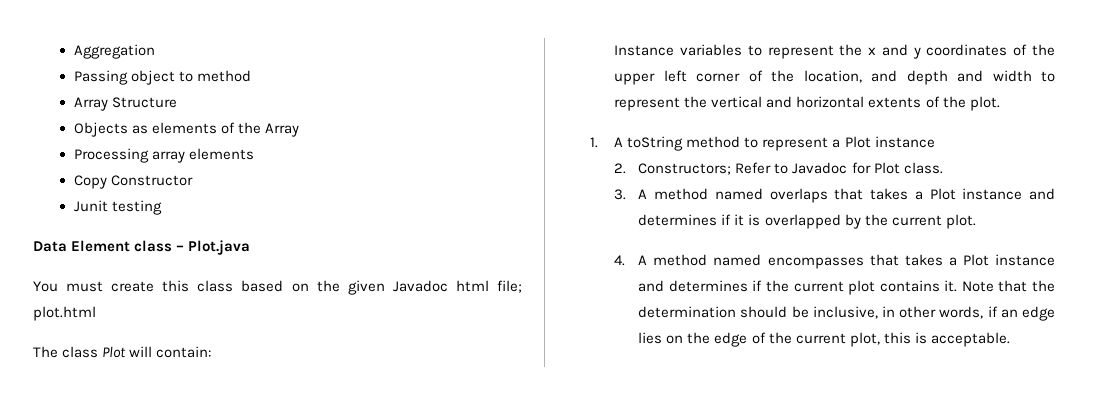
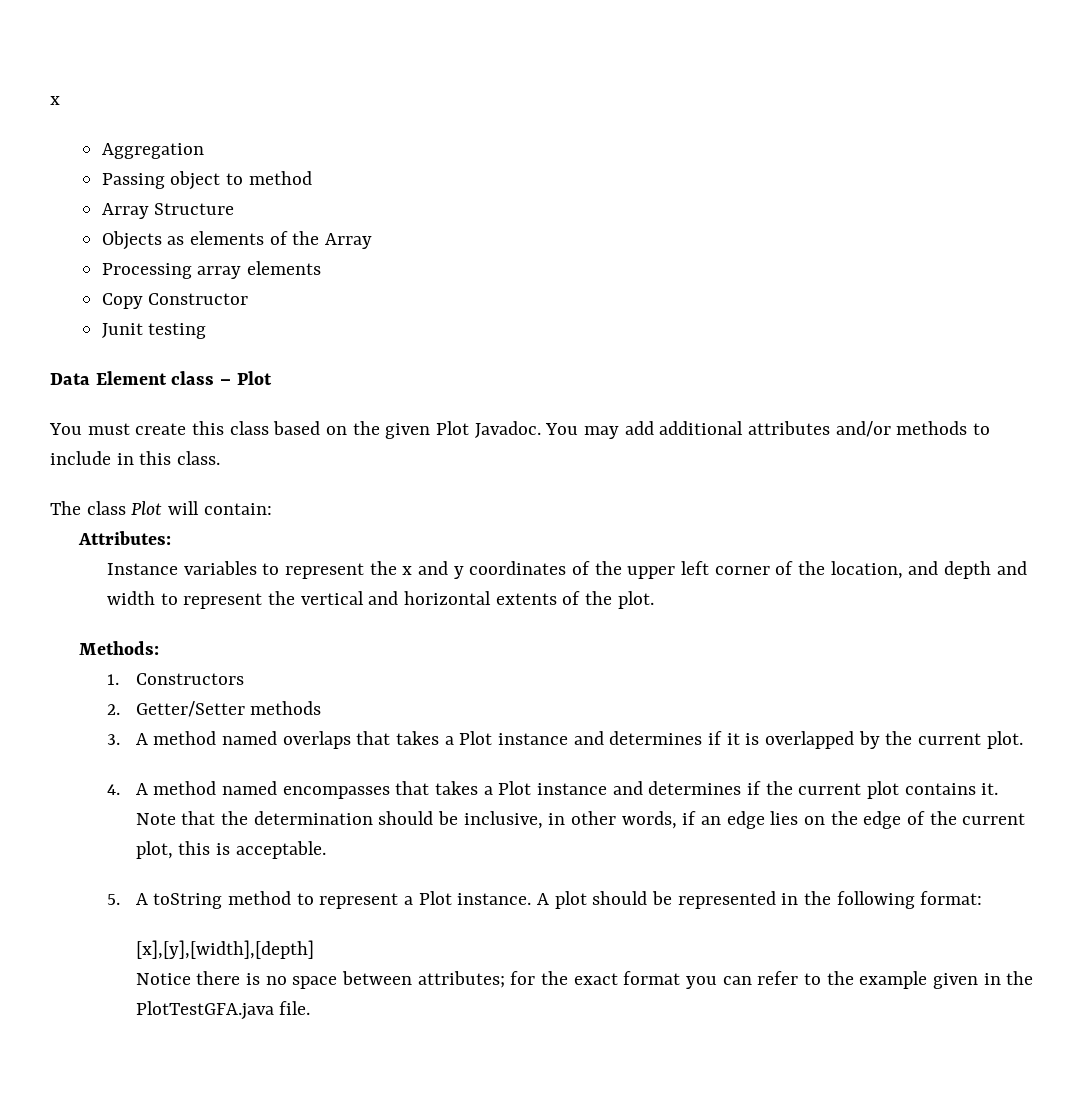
(73, 51) none -> [50,96,60,105] x //
[188,240,251,255] Plot.java -> [236,371,272,385] Plot
[392,280,523,293] [33,306,96,321] Javadoc html file; plot.html -> [436,421,991,439] [50,451,221,465] Plot Javadoc. You may add additional attributes and/or methods to include in this class.
(212, 352) none -> [77,531,171,545] // Attributes:
[590,136,935,151] [614,162,943,175] 1. A toString method to represent a Plot instance // 2. Constructors; Refer to Javadoc for Plot class. -> [78,641,159,655] [107,673,244,685] [107,701,322,717] Methods: // 1. Constructors // 2. Getter/Setter methods
(1010, 339) none -> [107,891,983,909] [135,940,314,959] [135,971,1034,989] [135,1001,311,1020] // 5. A toString method to represent a Plot instance. A plot should be represented in the following format: // [x],[y],[width],[depth] // Notice there is no space between attributes; for the exact format you can refer to the example given in the PlotTestGFA.java file.

